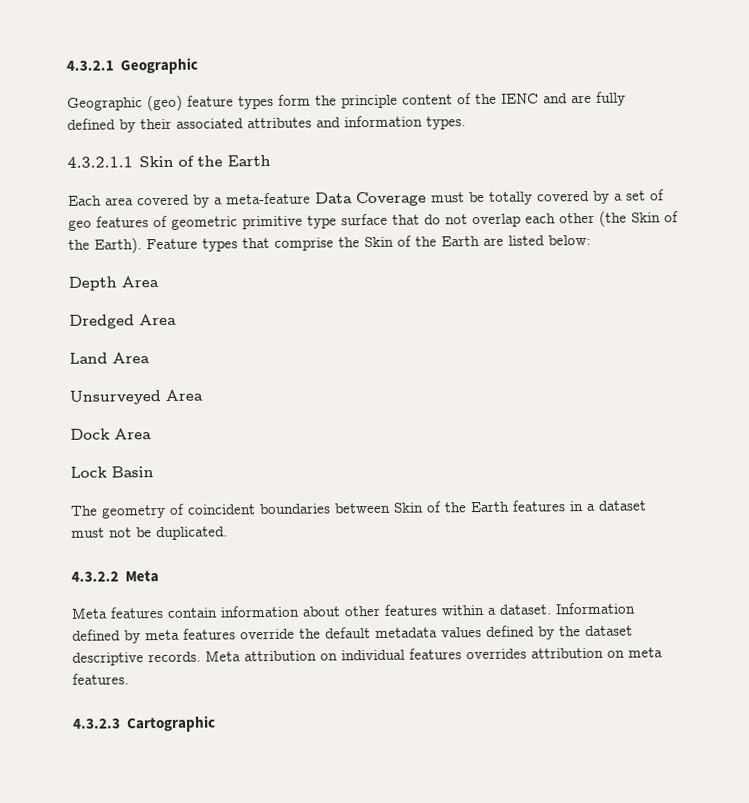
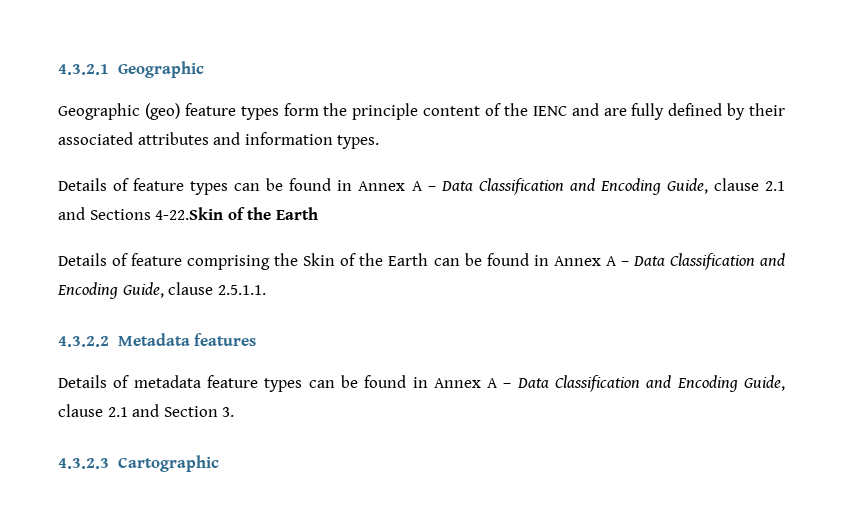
[67,154,272,168] [68,189,665,208] [68,210,679,231] [68,237,334,254] 4.3.2.1.1 Skin of the Earth // Each area covered by a meta-feature Data Coverage must be totally covered by a set of geo features of geometric primitive type surface that do not overlap each other (the Skin of the Earth). Feature types that comprise -> [58,178,785,195] [58,207,318,220] [58,253,271,270] Details of feature types can be found in Annex A – Data Classification and Encoding Guide, clause 2.1 and Sections 4-22.Skin of the Earth // Details of feature comprising
[483,234,591,246] [68,276,159,291] [69,313,177,329] [69,352,150,364] [69,389,203,405] [70,428,152,440] [70,466,154,478] [70,500,647,519] [71,526,228,541] [71,570,160,583] [71,602,636,619] [72,625,633,644] [72,647,663,666] [72,673,129,685] are listed below: // Depth Area // Dredged Area // Land Area // Unsurveyed Area // Dock Area // Lock Basin // The geometry of coincident boundaries between Skin of the Earth features in a dataset must not be duplicated. // 4.3.2.2 Meta // Meta features contain information about other features within a dataset. Information defined by meta features override the default metadata values defined by the dataset descriptive records. Meta attribution on individual features overrides attribution on meta features. -> [433,253,785,270] [57,282,266,299] [58,333,257,347] [58,375,785,392] [58,404,235,417] can be found in Annex A – Data Classification and Encoding Guide, clause 2.5.1.1. // 4.3.2.2 Metadata features // Details of metadata feature types can be found in Annex A – Data Classification and Encoding Guide, clause 2.1 and Section 3.

